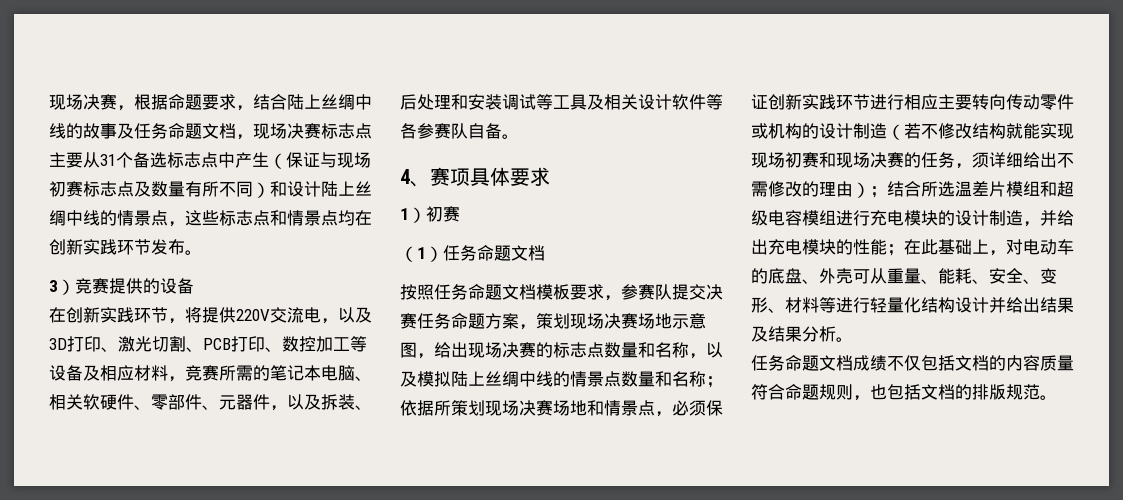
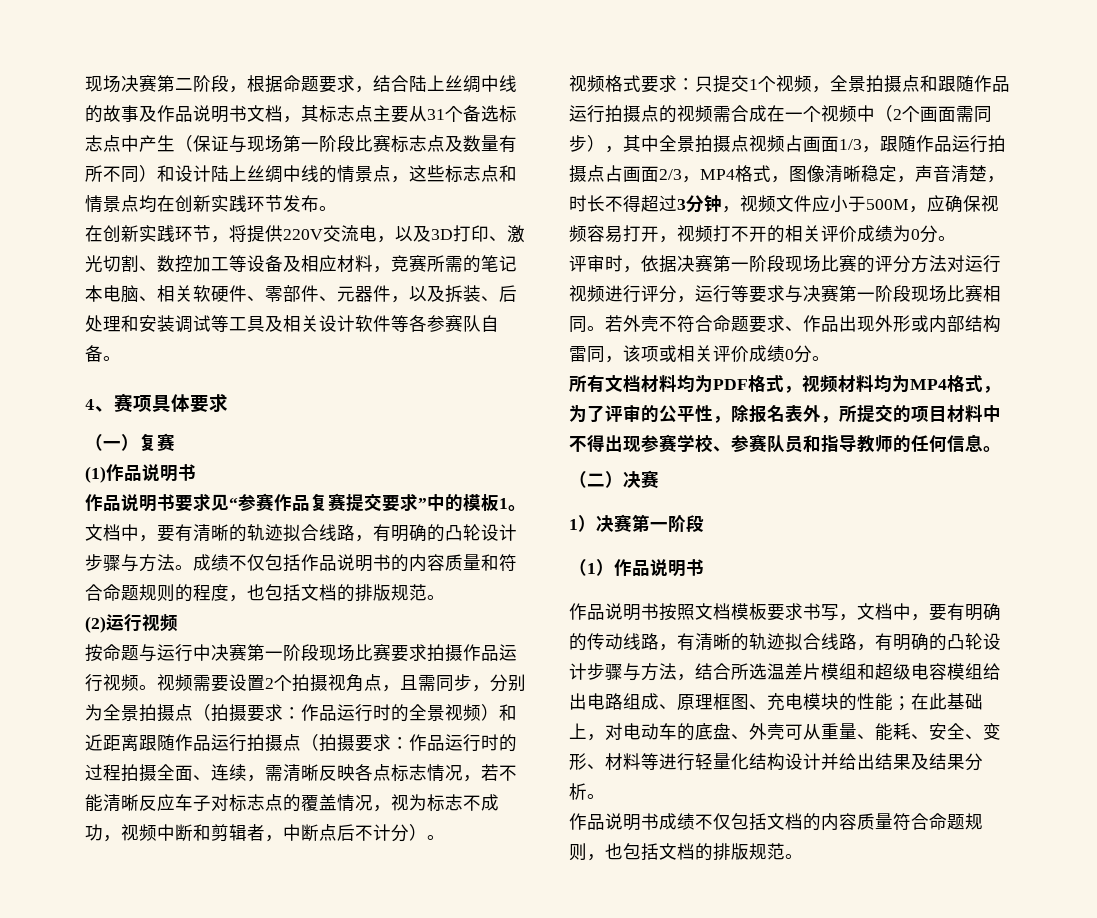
[49,94,117,110] 现场决赛 -> [85,74,229,93] 现场决赛第二阶段
[134,123,321,140] 任务命题文档，现场决赛 -> [157,105,319,123] 作品说明书文档，其
[49,181,66,197] 初 -> [283,135,373,152] 第一阶段比
[49,278,194,295] // 3）竞赛提供的设备 -> (337, 208) none
[203,336,282,352] PCB打印、 -> (157, 268) none
[400,206,460,223] // 1）初赛 -> [85,433,175,451] [85,464,196,483] [85,493,526,512] [85,524,517,542] [85,554,517,572] [85,584,445,602] [85,614,178,633] [85,643,517,662] [85,674,526,692] [85,704,517,722] [85,734,517,752] [85,764,517,782] [85,794,499,812] [85,824,445,842] [569,75,1010,93] [569,105,992,123] [569,135,1006,153] [569,165,1005,183] [569,195,999,213] [569,225,956,243] [569,254,1001,273] [569,284,1001,303] [569,315,1001,333] [569,345,830,363] [569,375,1001,393] [569,404,1001,423] [569,434,1001,453] [569,470,659,488] [569,514,704,533] // （一）复赛 // (1)作品说明书 // 作品说明书要求见“参赛作品复赛提交要求”中的模板1。文档中，要有清晰的轨迹拟合线路，有明确的凸轮设计步骤与方法。成绩不仅包括作品说明书的内容质量和符合命题规则的程度，也包括文档的排版规范。 // (2)运行视频 // 按命题与运行中决赛第一阶段现场比赛要求拍摄作品运行视频。视频需要设置2个拍摄视角点，且需同步，分别为全景拍摄点（拍摄要求：作品运行时的全景视频）和近距离跟随作品运行拍摄点（拍摄要求：作品运行时的过程拍摄全面、连续，需清晰反映各点标志情况，若不能清晰反应车子对标志点的覆盖情况，视为标志不成功，视频中断和剪辑者，中断点后不计分）。 // 视频格式要求：只提交1个视频，全景拍摄点和跟随作品运行拍摄点的视频需合成在一个视频中（2个画面需同步），其中全景拍摄点视频占画面1/3，跟随作品运行拍摄点占画面2/3，MP4格式，图像清晰稳定，声音清楚，时长不得超过3分钟，视频文件应小于500M，应确保视频容易打开，视频打不开的相关评价成绩为0分。 // 评审时，依据决赛第一阶段现场比赛的评分方法对运行视频进行评分，运行等要求与决赛第一阶段现场比赛相同。若外壳不符合命题要求、作品出现外形或内部结构雷同，该项或相关评价成绩0分。 // 所有文档材料均为PDF格式，视频材料均为MP4格式，为了评审的公平性，除报名表外，所提交的项目材料中不得出现参赛学校、参赛队员和指导教师的任何信息。 // （二）决赛 // 1）决赛第一阶段
[443,245,545,261] [400,284,723,301] [400,313,706,330] [400,342,723,359] [400,371,723,388] [400,400,723,417] [751,94,1074,110] [751,123,1074,140] [751,152,1074,169] [751,181,887,198] 任务命题文档 // 按照任务命题文档模板要求，参赛队提交决赛任务命题方案，策划现场决赛场地示意图，给出现场决赛的标志点数量和名称，以及模拟陆上丝绸中线的情景点数量和名称；依据所策划现场决赛场地和情景点，必须保证创新实践环节进行相应主要转向传动零件或机构的设计制造（若不修改结构就能实现现场初赛和现场决赛的任务，须详细给出不需修改的理由）； -> [614,559,704,577] [569,603,1001,621] [569,633,1001,651] [569,663,695,681] 作品说明书 // 作品说明书按照文档模板要求书写，文档中，要有明确的传动线路，有清晰的轨迹拟合线路，有明确的凸轮设计步骤与方法，
[836,210,1074,227] [751,239,768,255] 进行充电模块的设计制造，并给出 -> [983,663,1001,680] [569,693,767,710] 给出电路组成、原理框图、
[751,355,853,371] 任务命题文档 -> [569,813,659,831] 作品说明书

